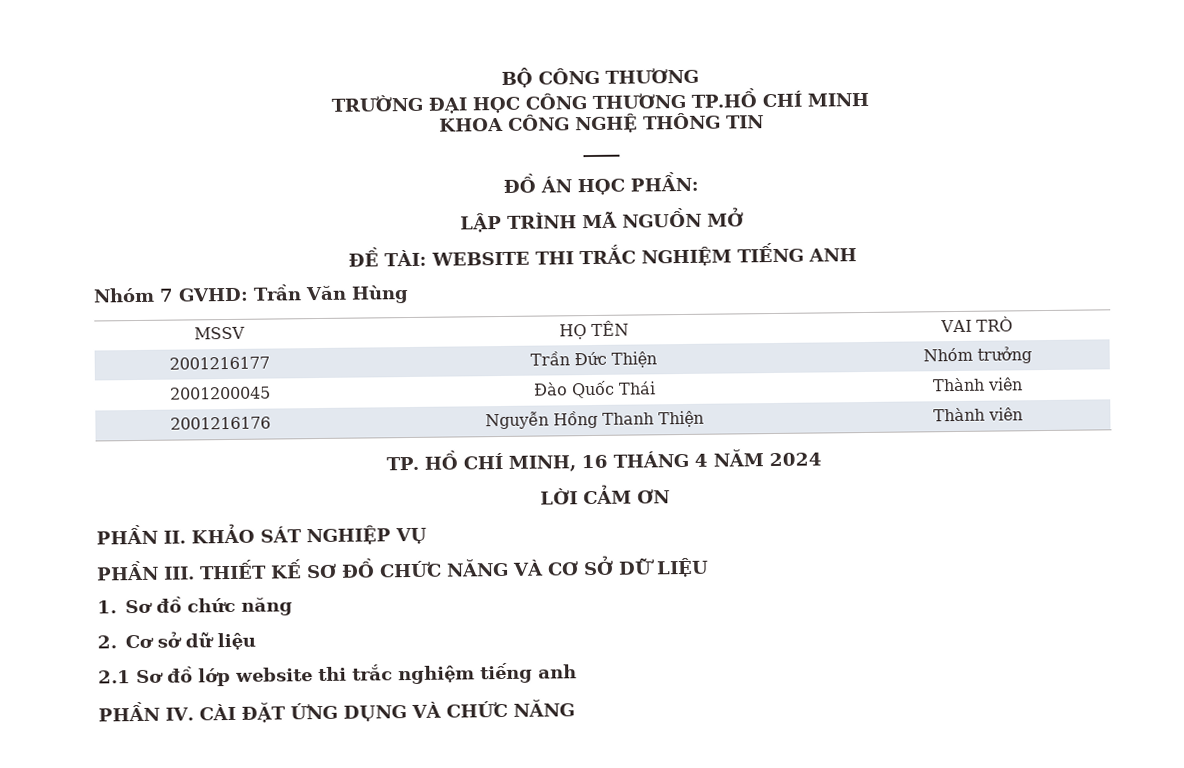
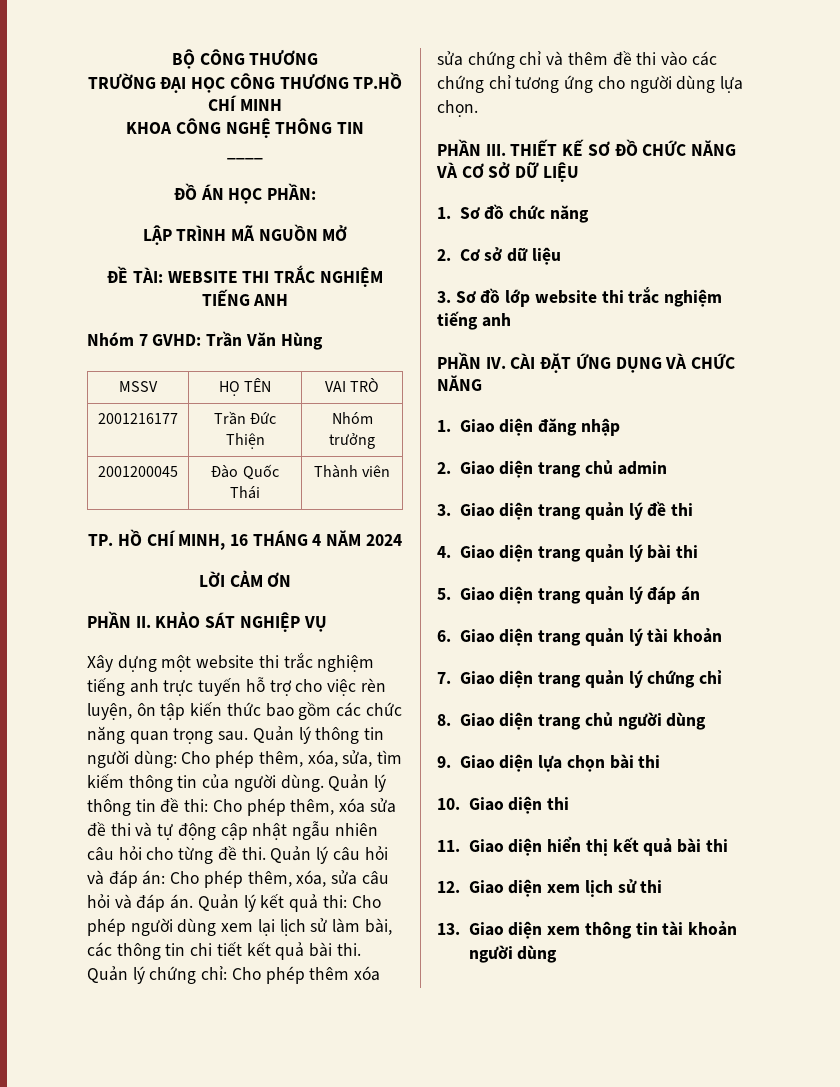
[169,416,271,430] [485,410,704,430] [933,407,1023,422] // 2001216176 | Nguyễn Hồng Thanh Thiện | Thành viên -> (391, 471) none
(427, 536) none -> [87,653,375,672] [87,677,386,696] [87,702,402,720] [87,726,385,744] [87,750,403,768] [87,774,387,792] [87,798,396,816] [87,821,378,840] [87,846,388,864] [87,870,389,888] [87,894,381,912] [87,918,392,936] [87,942,361,960] [87,966,381,984] [437,51,717,69] [437,75,744,93] [437,100,478,117] // Xây dựng một website thi trắc nghiệm tiếng anh trực tuyến hỗ trợ cho việc rèn luyện, ôn tập kiến thức bao gồm các chức năng quan trọng sau. Quản lý thông tin người dùng: Cho phép thêm, xóa, sửa, tìm kiếm thông tin của người dùng. Quản lý thông tin đề thi: Cho phép thêm, xóa sửa đề thi và tự động cập nhật ngẫu nhiên câu hỏi cho từng đề thi. Quản lý câu hỏi và đáp án: Cho phép thêm, xóa, sửa câu hỏi và đáp án. Quản lý kết quả thi: Cho phép người dùng xem lại lịch sử làm bài, các thông tin chi tiết kết quả bài thi. Quản lý chứng chỉ: Cho phép thêm xóa sửa chứng chỉ và thêm đề thi vào các chứng chỉ tương ứng cho người dùng lựa chọn.
[98,670,131,684] 2.1 -> [437,291,451,303] 3.
(575, 708) none -> [437,418,620,436] [437,460,667,478] [437,501,694,520] [437,544,699,562] [437,586,701,604] [437,628,723,646] [437,670,723,688] [437,712,707,730] [437,754,661,772] [437,796,570,814] [437,836,728,856] [437,879,663,897] [437,921,738,939] [468,945,558,963] // 1. Giao diện đăng nhập // 2. Giao diện trang chủ admin // 3. Giao diện trang quản lý đề thi // 4. Giao diện trang quản lý bài thi // 5. Giao diện trang quản lý đáp án // 6. Giao diện trang quản lý tài khoản // 7. Giao diện trang quản lý chứng chỉ // 8. Giao diện trang chủ người dùng // 9. Giao diện lựa chọn bài thi // 10. Giao diện thi // 11. Giao diện hiển thị kết quả bài thi // 12. Giao diện xem lịch sử thi // 13. Giao diện xem thông tin tài khoản người dùng

